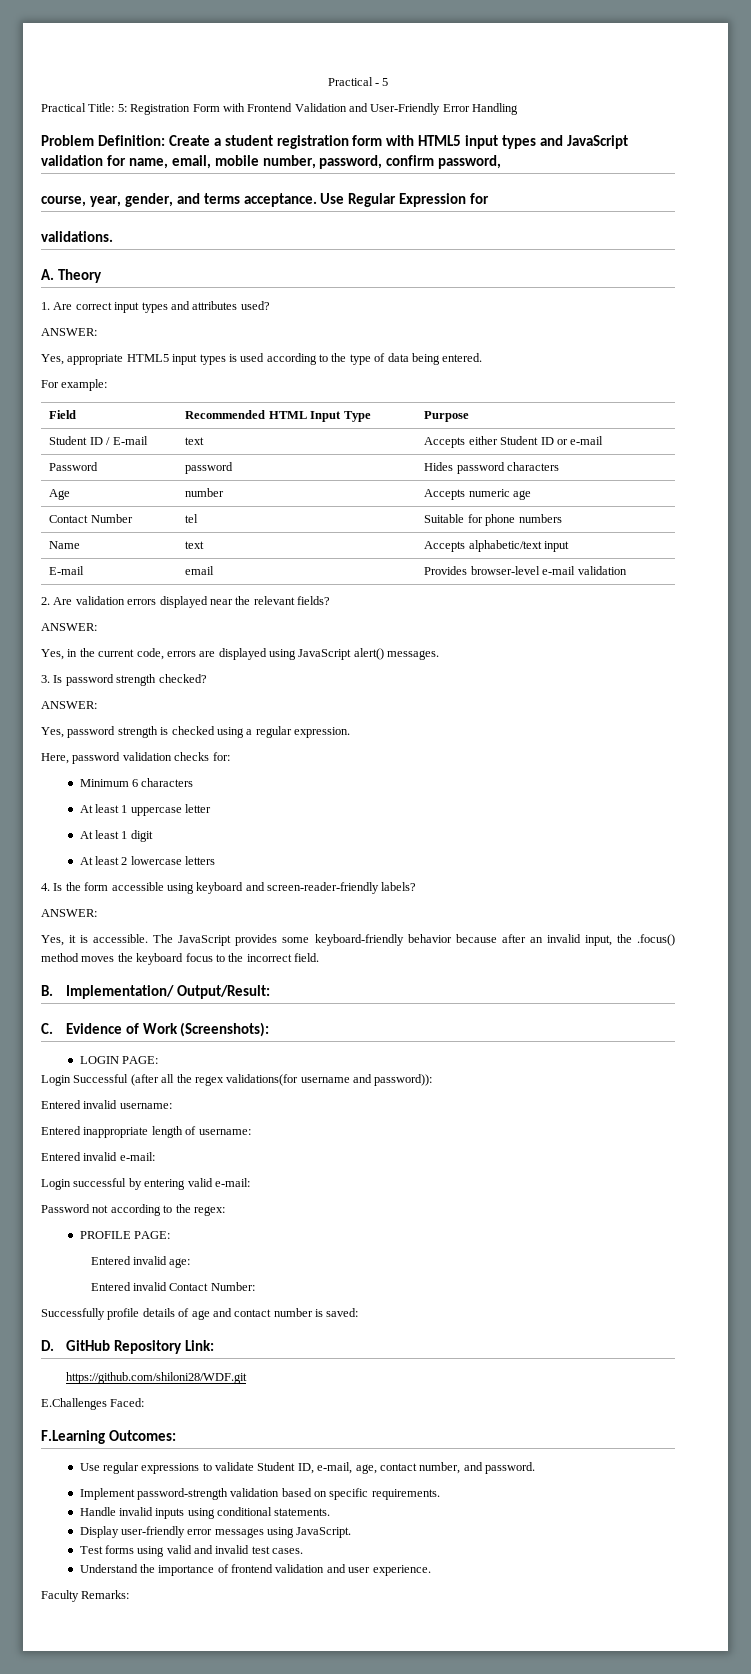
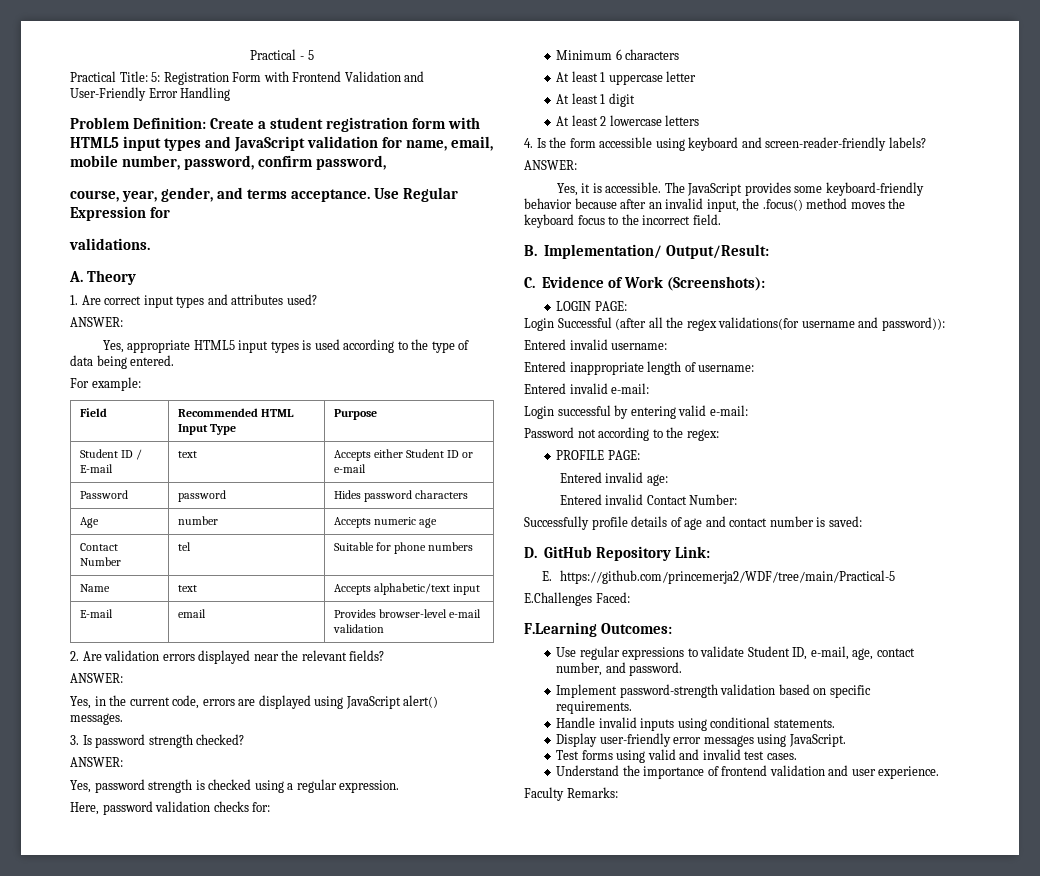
[65,1372,247,1384] https://github.com/shiloni28/WDF.git -> [541,570,895,584] E. https://github.com/princemerja2/WDF/tree/main/Practical-5

